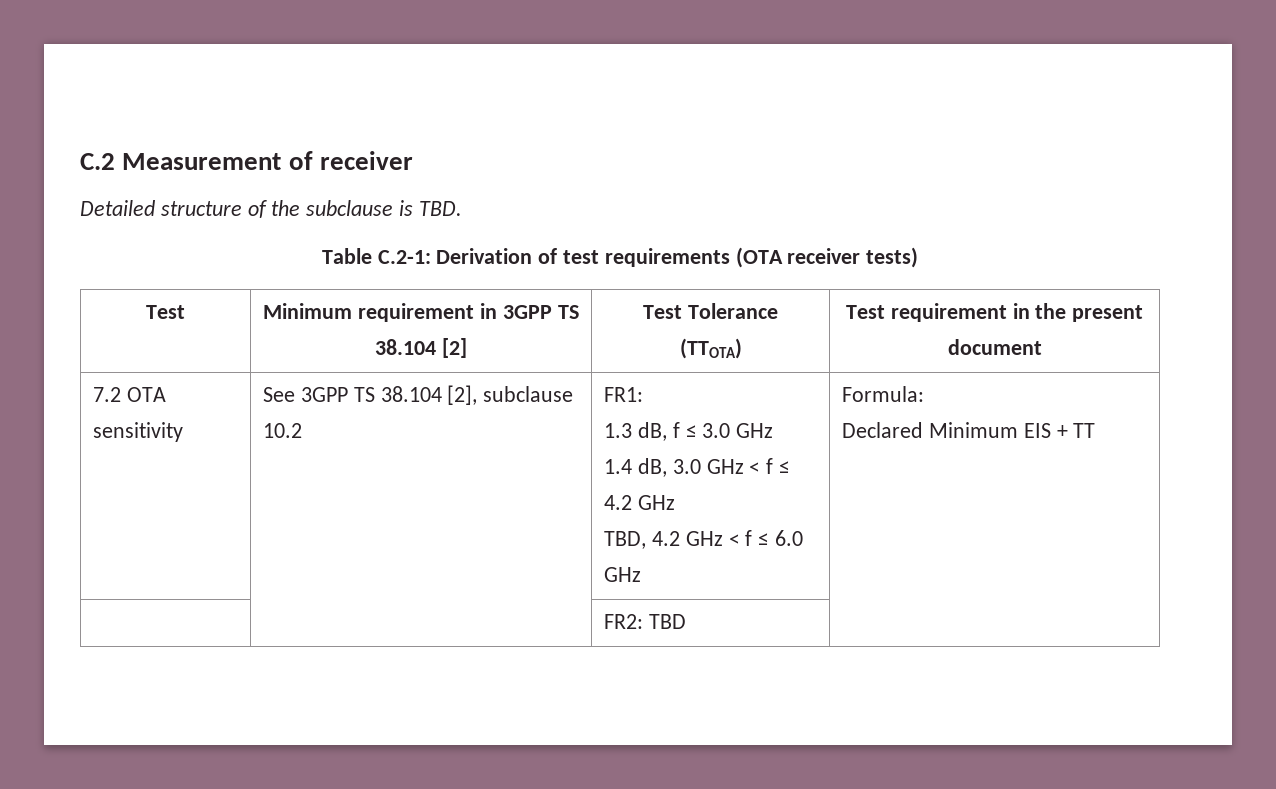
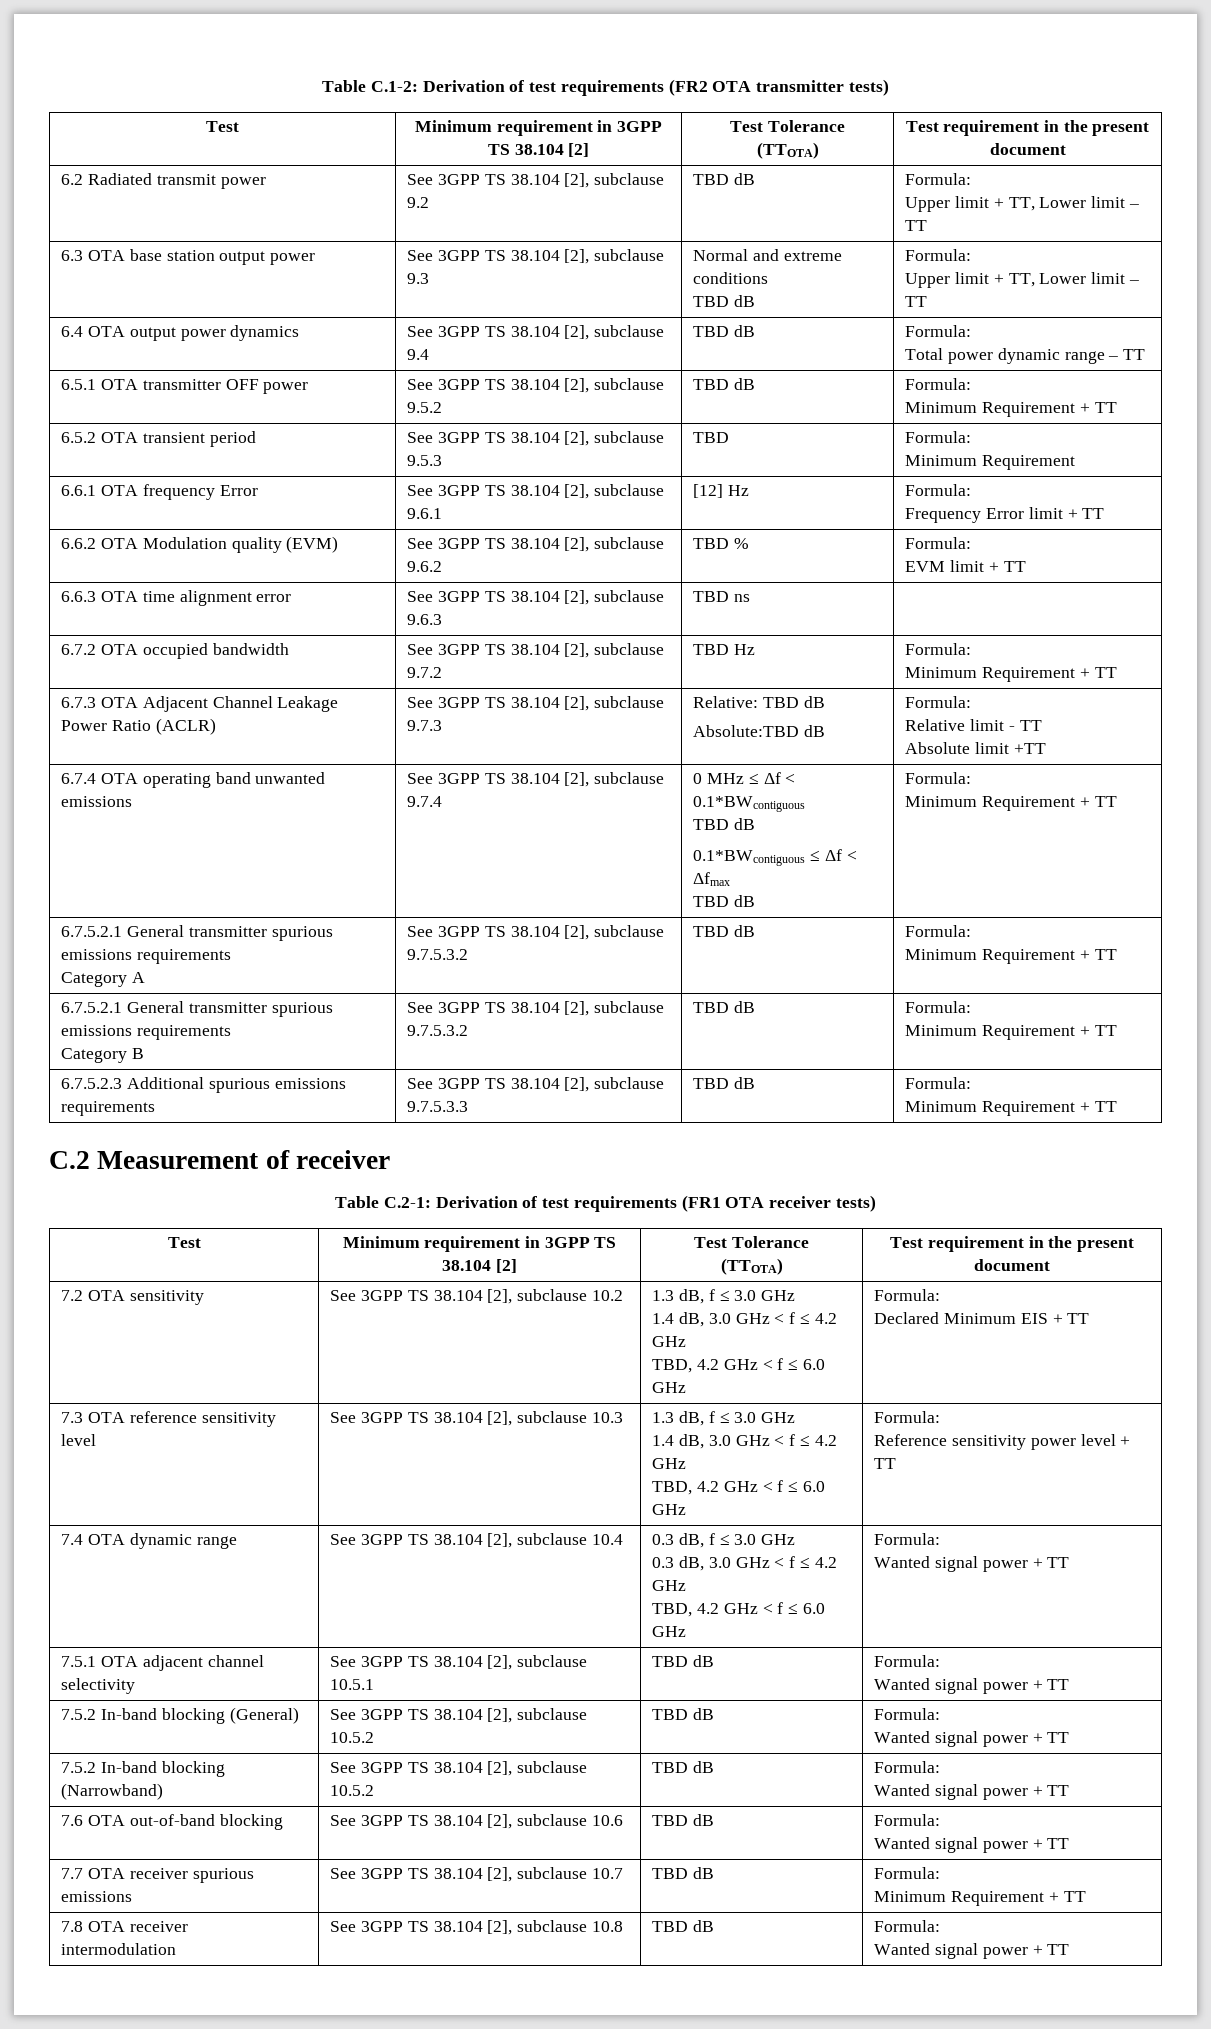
[80,151,413,170] [80,200,462,218] C.2 Measurement of receiver // Detailed structure of the subclause is TBD. -> [322,79,889,96] [206,121,239,132] [414,120,663,136] [487,143,590,157] [730,120,845,132] [756,142,819,159] [905,120,1150,136] [989,143,1066,155] [61,173,266,189] [407,173,665,188] [407,197,430,208] [693,173,756,185] [905,173,972,185] [905,196,1139,212] [905,220,928,231] [61,249,316,265] [407,249,665,264] [407,273,430,284] [693,249,842,261] [693,272,769,284] [693,295,756,307] [905,249,972,261] [905,272,1139,288] [905,296,928,307] [61,325,300,341] [407,325,665,340] [407,349,430,360] [693,325,756,337] [905,325,972,337] [905,348,1146,364] [61,379,309,394] [407,378,665,393] [407,402,443,413] [693,378,756,390] [905,378,972,390] [905,402,1117,417] [61,431,256,447] [407,431,665,446] [407,455,443,466] [693,432,730,443] [905,431,972,443] [905,455,1076,470] [61,484,258,500] [407,484,665,499] [407,508,443,519] [693,484,750,498] [905,484,972,496] [905,507,1105,523] [61,536,339,553] [407,537,665,552] [407,561,443,572] [693,538,750,549] [905,537,972,549] [905,560,1026,572] [61,590,292,606] [407,590,665,605] [407,614,443,625] [693,591,751,602] [61,643,289,659] [407,643,665,658] [407,667,443,678] [693,644,756,655] [905,643,972,655] [905,667,1117,682] [61,696,339,712] [61,718,216,735] [407,696,665,711] [407,720,443,731] [693,696,825,708] [693,725,826,737] [905,696,972,708] [905,719,1042,731] [905,742,1046,754] [61,772,326,788] [61,796,133,807] [407,772,665,787] [407,796,443,807] [693,772,796,784] [693,796,806,812] [693,818,756,830] [693,849,857,866] [693,872,731,886] [693,895,756,907] [905,772,972,784] [905,796,1117,811] [61,925,333,941] [61,949,232,964] [61,972,146,987] [407,925,665,940] [407,949,469,960] [693,925,756,937] [905,925,972,937] [905,949,1117,964] [61,1001,333,1017] [61,1025,232,1040] [61,1048,145,1063] [407,1001,665,1016] [407,1025,469,1036] [693,1001,756,1013] [905,1001,972,1013] [905,1025,1117,1040] [61,1077,346,1093] [61,1101,156,1116] [407,1077,665,1092] [407,1101,469,1112] [693,1077,756,1089] [905,1077,972,1089] [905,1101,1117,1116] [49,1150,391,1169] Table C.1-2: Derivation of test requirements (FR2 OTA transmitter tests) // Test | Minimum requirement in 3GPP TS 38.104 [2] | Test Tolerance // (TTOTA) | Test requirement in the present document // 6.2 Radiated transmit power | See 3GPP TS 38.104 [2], subclause 9.2 | TBD dB | Formula: // Upper limit + TT, Lower limit – TT // 6.3 OTA base station output power | See 3GPP TS 38.104 [2], subclause 9.3 | Normal and extreme conditions // TBD dB | Formula: // Upper limit + TT, Lower limit – TT // 6.4 OTA output power dynamics | See 3GPP TS 38.104 [2], subclause 9.4 | TBD dB | Formula: // Total power dynamic range – TT // 6.5.1 OTA transmitter OFF power | See 3GPP TS 38.104 [2], subclause 9.5.2 | TBD dB | Formula: // Minimum Requirement + TT // 6.5.2 OTA transient period | See 3GPP TS 38.104 [2], subclause 9.5.3 | TBD | Formula: // Minimum Requirement // 6.6.1 OTA frequency Error | See 3GPP TS 38.104 [2], subclause 9.6.1 | [12] Hz | Formula: // Frequency Error limit + TT // 6.6.2 OTA Modulation quality (EVM) | See 3GPP TS 38.104 [2], subclause 9.6.2 | TBD % | Formula: // EVM limit + TT // 6.6.3 OTA time alignment error | See 3GPP TS 38.104 [2], subclause 9.6.3 | TBD ns | // 6.7.2 OTA occupied bandwidth | See 3GPP TS 38.104 [2], subclause 9.7.2 | TBD Hz | Formula: // Minimum Requirement + TT // 6.7.3 OTA Adjacent Channel Leakage Power Ratio (ACLR) | See 3GPP TS 38.104 [2], subclause 9.7.3 | Relative: TBD dB // Absolute:TBD dB | Formula: // Relative limit - TT // Absolute limit +TT // 6.7.4 OTA operating band unwanted emissions | See 3GPP TS 38.104 [2], subclause 9.7.4 | 0 MHz ≤ Δf < 0.1*BWcontiguous // TBD dB // 0.1*BWcontiguous ≤ Δf < Δfmax // TBD dB | Formula: // Minimum Requirement + TT // 6.7.5.2.1 General transmitter spurious emissions requirements // Category A | See 3GPP TS 38.104 [2], subclause 9.7.5.3.2 | TBD dB | Formula: // Minimum Requirement + TT // 6.7.5.2.1 General transmitter spurious emissions requirements // Category B | See 3GPP TS 38.104 [2], subclause 9.7.5.3.2 | TBD dB | Formula: // Minimum Requirement + TT // 6.7.5.2.3 Additional spurious emissions requirements | See 3GPP TS 38.104 [2], subclause 9.7.5.3.3 | TBD dB | Formula: // Minimum Requirement + TT // C.2 Measurement of receiver
[735,247,783,268] (OTA -> [681,1195,765,1212] (FR1 OTA
[604,387,644,402] FR1: // -> (623, 1295) none
[604,614,686,629] | | FR2: TBD | -> [61,1411,276,1427] [61,1434,97,1446] [330,1411,623,1426] [652,1411,796,1426] [652,1434,837,1449] [652,1458,687,1469] [652,1480,825,1495] [652,1504,687,1515] [874,1411,941,1423] [874,1434,1131,1450] [874,1458,897,1469] [61,1533,237,1549] [330,1533,623,1548] [652,1533,796,1548] [652,1556,837,1571] [652,1580,687,1591] [652,1602,825,1617] [652,1626,687,1637] [874,1533,941,1545] [874,1556,1070,1572] [61,1655,264,1671] [61,1678,136,1694] [330,1655,588,1670] [330,1679,375,1690] [652,1655,715,1667] [874,1655,941,1667] [874,1678,1070,1694] [61,1707,299,1724] [330,1708,588,1723] [330,1732,375,1743] [652,1708,715,1720] [874,1708,941,1720] [874,1731,1070,1747] [61,1761,225,1777] [61,1783,164,1800] [330,1761,588,1776] [330,1785,375,1796] [652,1761,715,1773] [874,1761,941,1773] [874,1784,1070,1800] [61,1814,283,1830] [330,1814,623,1829] [652,1814,715,1826] [874,1814,941,1826] [874,1837,1070,1853] [61,1868,254,1883] [61,1891,133,1902] [330,1867,623,1882] [652,1867,715,1879] [874,1867,941,1879] [874,1891,1086,1906] [61,1921,188,1932] [61,1943,177,1955] [330,1920,623,1935] [652,1920,715,1932] [874,1920,941,1932] [874,1943,1070,1959] 7.3 OTA reference sensitivity level | See 3GPP TS 38.104 [2], subclause 10.3 | 1.3 dB, f ≤ 3.0 GHz // 1.4 dB, 3.0 GHz < f ≤ 4.2 GHz // TBD, 4.2 GHz < f ≤ 6.0 GHz | Formula: // Reference sensitivity power level + TT // 7.4 OTA dynamic range | See 3GPP TS 38.104 [2], subclause 10.4 | 0.3 dB, f ≤ 3.0 GHz // 0.3 dB, 3.0 GHz < f ≤ 4.2 GHz // TBD, 4.2 GHz < f ≤ 6.0 GHz | Formula: // Wanted signal power + TT // 7.5.1 OTA adjacent channel selectivity | See 3GPP TS 38.104 [2], subclause 10.5.1 | TBD dB | Formula: // Wanted signal power + TT // 7.5.2 In-band blocking (General) | See 3GPP TS 38.104 [2], subclause 10.5.2 | TBD dB | Formula: // Wanted signal power + TT // 7.5.2 In-band blocking (Narrowband) | See 3GPP TS 38.104 [2], subclause 10.5.2 | TBD dB | Formula: // Wanted signal power + TT // 7.6 OTA out-of-band blocking | See 3GPP TS 38.104 [2], subclause 10.6 | TBD dB | Formula: // Wanted signal power + TT // 7.7 OTA receiver spurious emissions | See 3GPP TS 38.104 [2], subclause 10.7 | TBD dB | Formula: // Minimum Requirement + TT // 7.8 OTA receiver intermodulation | See 3GPP TS 38.104 [2], subclause 10.8 | TBD dB | Formula: // Wanted signal power + TT

